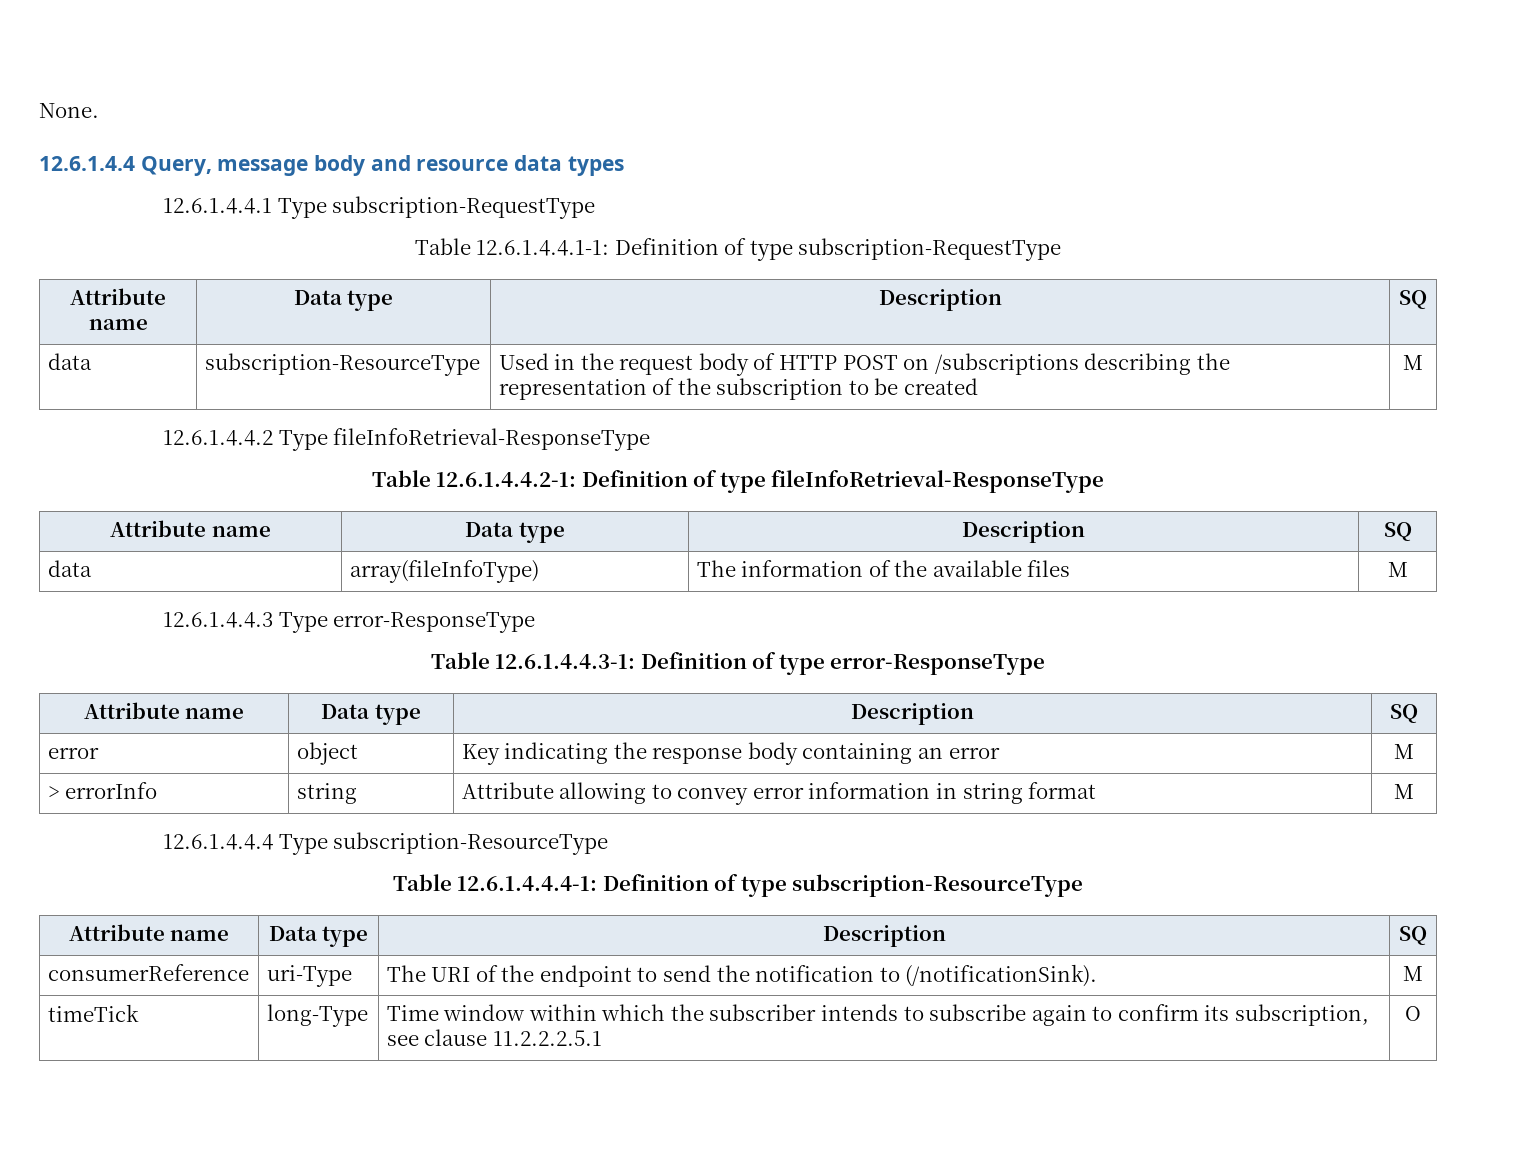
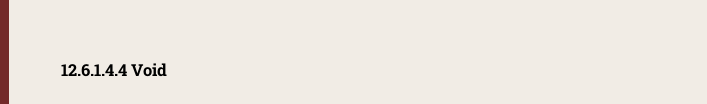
[39,103,99,118] [39,155,624,176] [163,196,596,219] [414,238,1062,261] [70,288,166,305] [88,319,148,330] [293,290,394,311] [878,289,1002,311] [1399,290,1427,309] [47,353,92,370] [204,353,480,376] [498,353,1230,376] [498,378,978,400] [1403,355,1423,370] [163,428,651,451] [371,470,1105,493] [110,520,271,537] [465,522,565,543] [962,521,1085,543] [1383,522,1412,541] [47,560,92,577] [349,560,539,583] [696,560,1071,577] [1387,562,1408,577] [163,612,536,633] [430,652,1046,675] [83,702,245,719] [321,704,421,725] [851,703,974,725] [1390,704,1418,723] [47,747,99,759] [296,742,358,765] [461,742,1000,765] [1394,744,1414,759] [47,782,158,799] [296,783,357,804] [461,782,1097,805] [1394,784,1414,799] [163,832,609,855] [392,874,1084,897] [68,924,230,941] [268,926,369,947] [822,925,946,947] [1399,926,1427,945] [47,964,249,981] [266,965,352,987] [386,964,1098,987] [1403,966,1423,981] [47,1004,139,1022] [266,1004,368,1027] [386,1004,1369,1026] [386,1029,602,1046] [1405,1006,1421,1021] None. // 12.6.1.4.4 Query, message body and resource data types // 12.6.1.4.4.1 Type subscription-RequestType // Table 12.6.1.4.4.1-1: Definition of type subscription-RequestType // Attribute name | Data type | Description | SQ // data | subscription-ResourceType | Used in the request body of HTTP POST on /subscriptions describing the representation of the subscription to be created | M // 12.6.1.4.4.2 Type fileInfoRetrieval-ResponseType // Table 12.6.1.4.4.2-1: Definition of type fileInfoRetrieval-ResponseType // Attribute name | Data type | Description | SQ // data | array(fileInfoType) | The information of the available files | M // 12.6.1.4.4.3 Type error-ResponseType // Table 12.6.1.4.4.3-1: Definition of type error-ResponseType // Attribute name | Data type | Description | SQ // error | object | Key indicating the response body containing an error | M // > errorInfo | string | Attribute allowing to convey error information in string format | M // 12.6.1.4.4.4 Type subscription-ResourceType // Table 12.6.1.4.4.4-1: Definition of type subscription-ResourceType // Attribute name | Data type | Description | SQ // consumerReference | uri-Type | The URI of the endpoint to send the notification to (/notificationSink). | M // timeTick | long-Type | Time window within which the subscriber intends to subscribe again to confirm its subscription, see clause 11.2.2.2.5.1 | O -> [61,63,168,77] 12.6.1.4.4 Void

